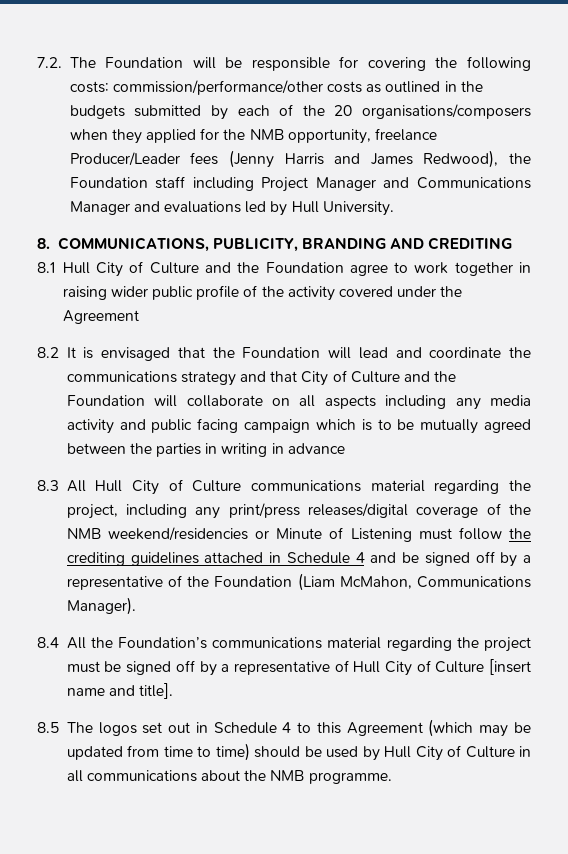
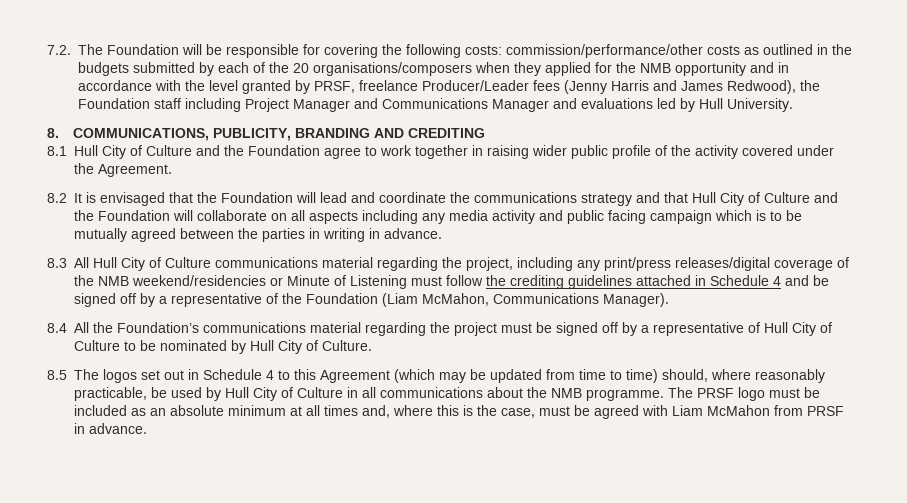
[287,129,371,144] opportunity, -> [675,62,789,76] [78,80,355,94] opportunity and in accordance with the level granted by PRSF,
[62,310,139,324] Agreement -> [98,164,172,177] Agreement.
(298, 376) none -> [692,192,716,203] Hull
[287,443,345,454] advance -> [384,228,442,239] advance.
[489,659,531,675] [66,683,174,699] [insert name and title]. -> [124,340,372,354] to be nominated by Hull City of Culture.
[254,746,301,758] should -> [662,369,825,383] [74,387,147,401] should, where reasonably practicable,
(392, 778) none -> [668,387,820,401] [74,405,844,419] [74,423,147,434] The PRSF logo must be included as an absolute minimum at all times and, where this is the case, must be agreed with Liam McMahon from PRSF in advance.

